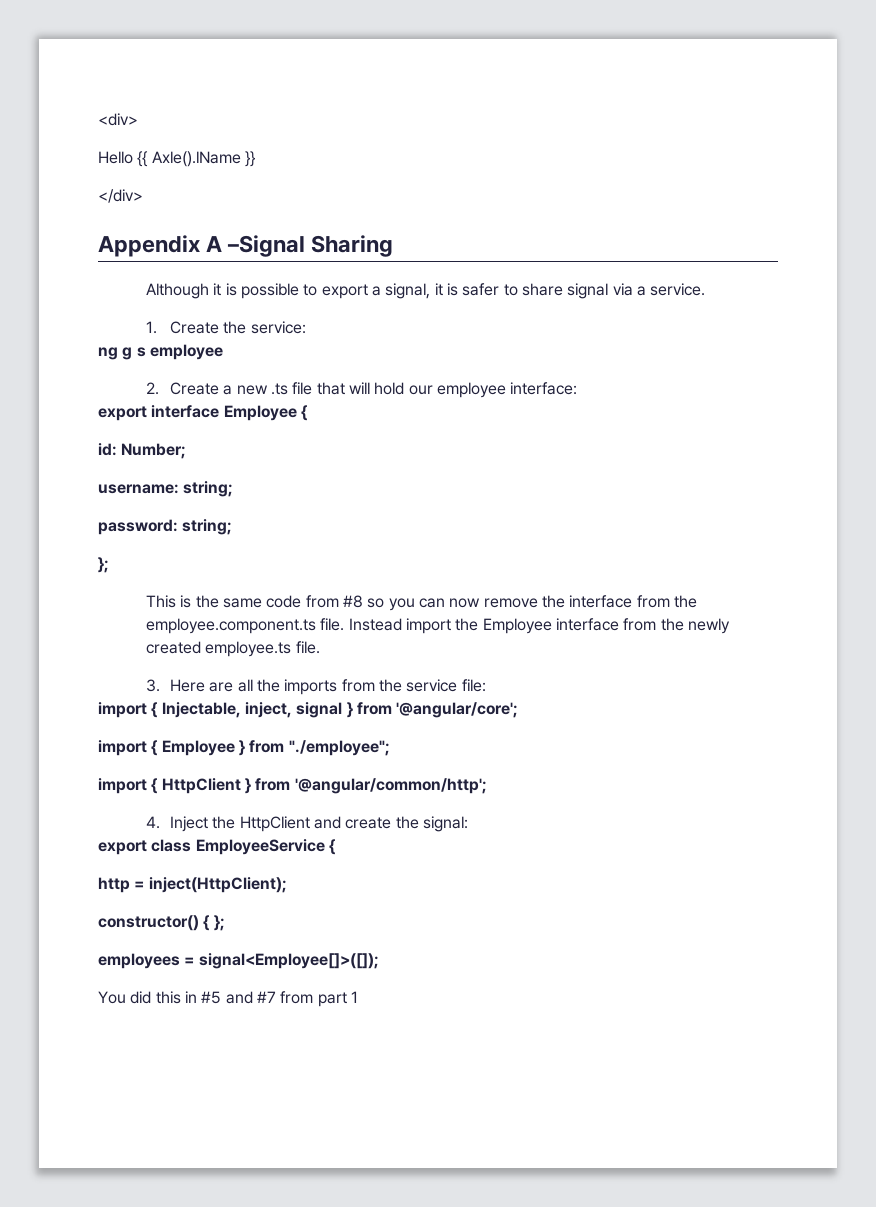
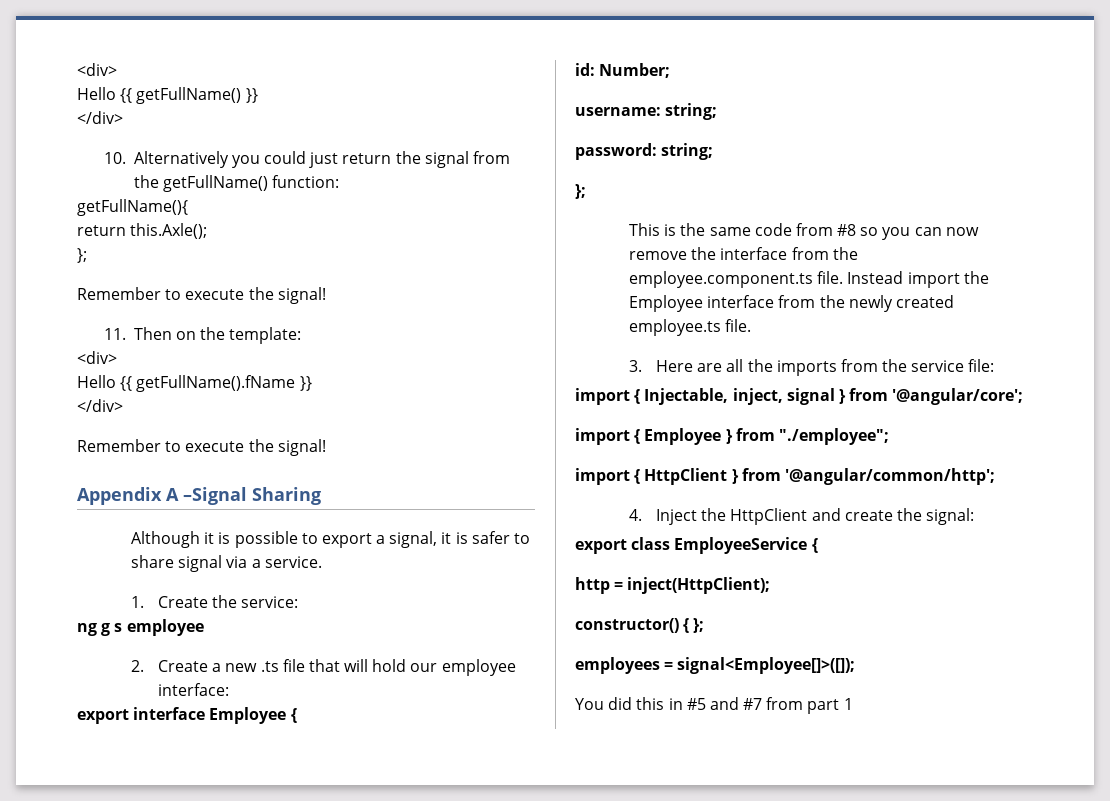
[98,113,138,126] [98,151,255,167] [98,189,143,203] <div> // Hello {{ Axle().lName }} // </div> -> [77,63,117,76] [77,87,258,104] [77,111,123,124] [103,151,511,168] [133,175,340,192] [77,199,188,216] [77,223,208,239] [77,248,87,263] [77,287,326,304] [103,327,302,344] [77,351,117,364] [77,375,312,392] [77,399,123,412] [77,439,326,456] <div> // Hello {{ getFullName() }} // </div> // 10. Alternatively you could just return the signal from the getFullName() function: // getFullName(){ // return this.Axle(); // }; // Remember to execute the signal! // 11. Then on the template: // <div> // Hello {{ getFullName().fName }} // </div> // Remember to execute the signal!

